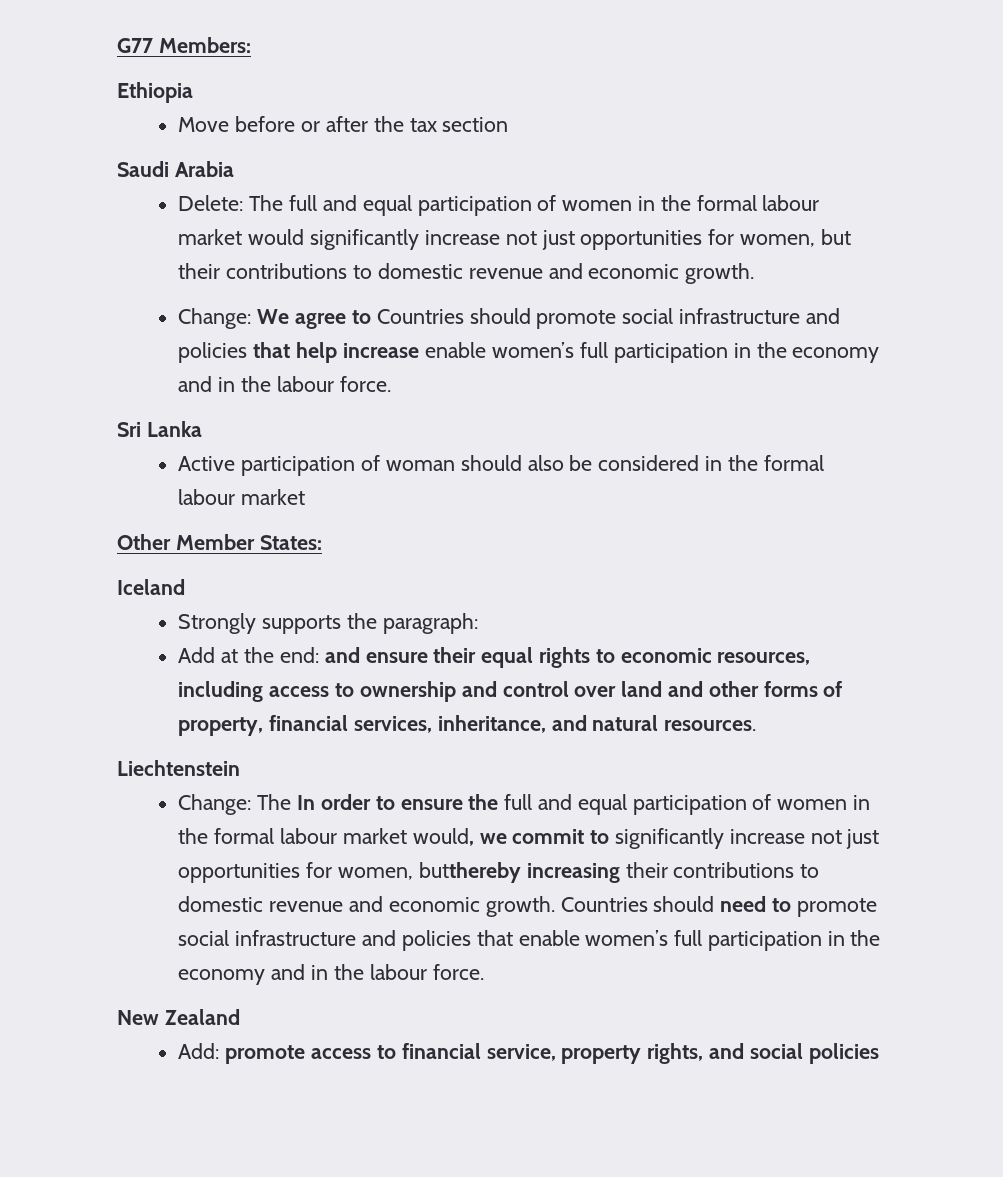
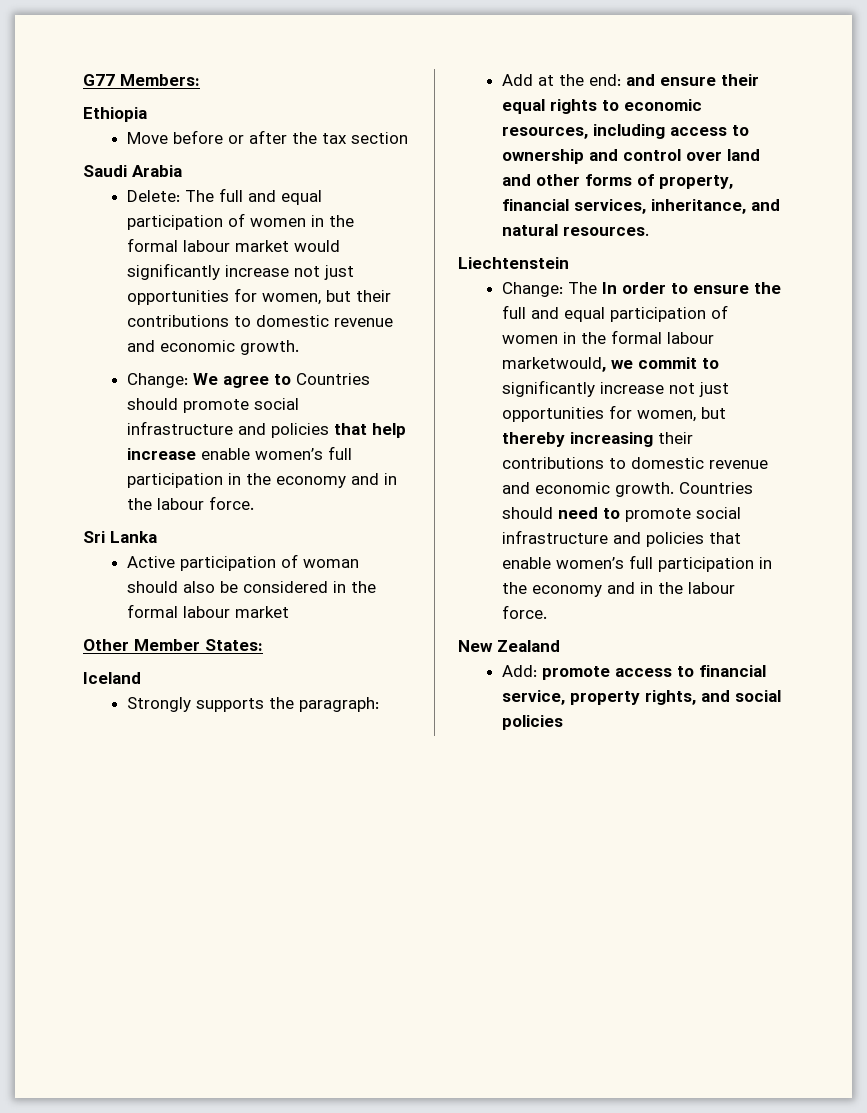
[342,828,474,846] market would, -> [502,357,607,372] marketwould,
[418,862,521,883] butthereby -> [701,407,727,419] [502,432,566,447] but thereby

